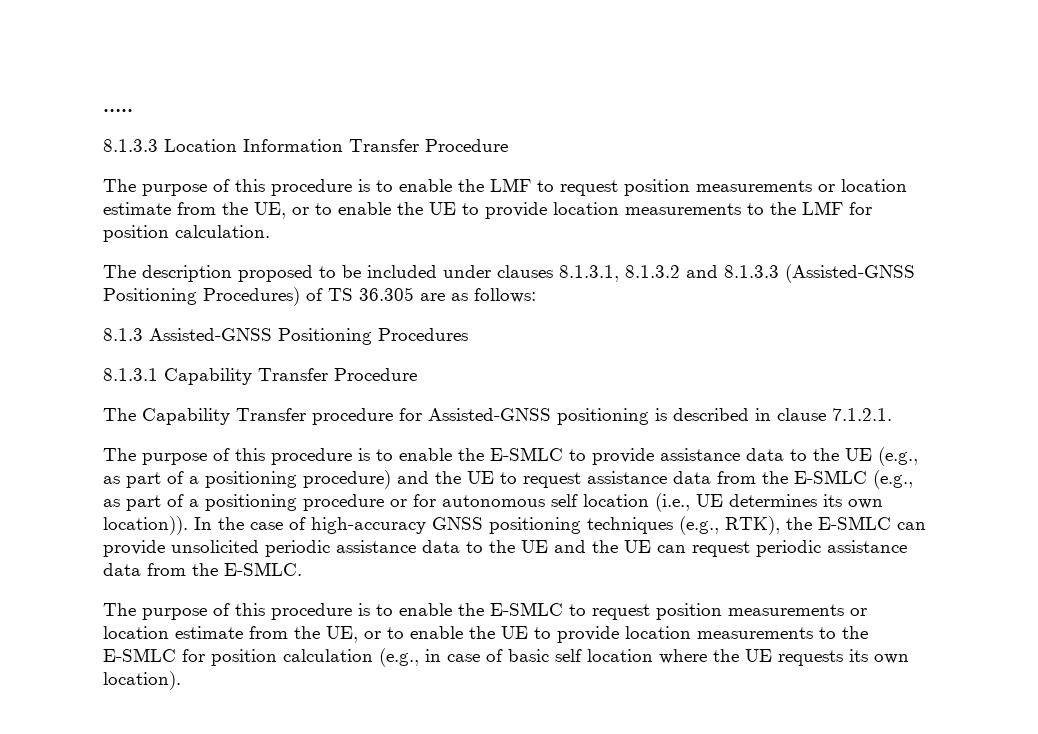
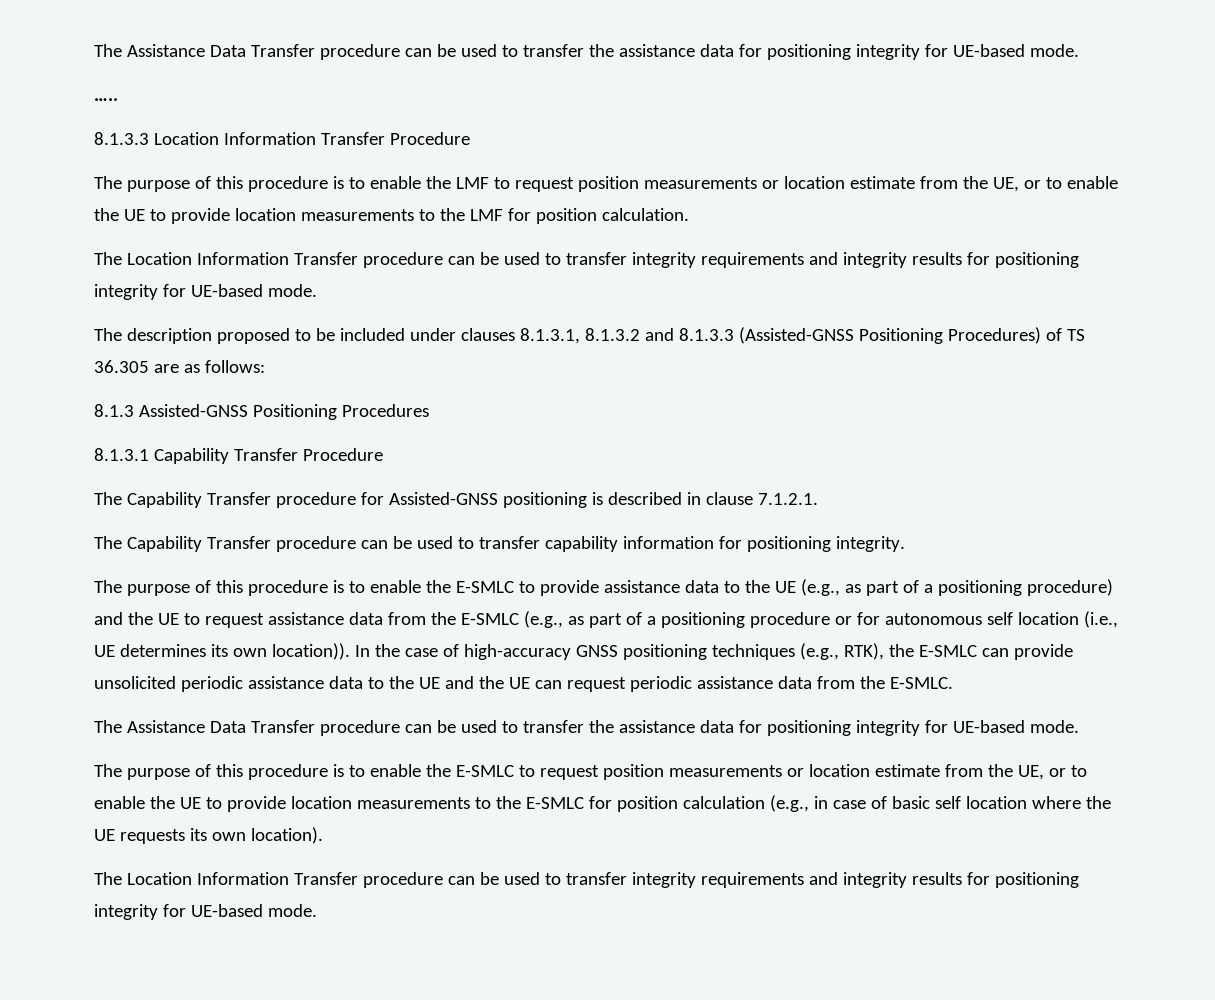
(103, 110) none -> [94,44,1079,60] The Assistance Data Transfer procedure can be used to transfer the assistance data for positioning integrity for UE-based mode. //
(270, 231) none -> [94,252,1079,268] [94,284,317,300] // The Location Information Transfer procedure can be used to transfer integrity requirements and integrity results for positioning integrity for UE-based mode.
(892, 414) none -> [94,536,905,552] // The Capability Transfer procedure can be used to transfer capability information for positioning integrity.
(302, 569) none -> [94,720,1079,736] // The Assistance Data Transfer procedure can be used to transfer the assistance data for positioning integrity for UE-based mode.
(181, 680) none -> [94,872,1079,888] [94,904,317,920] // The Location Information Transfer procedure can be used to transfer integrity requirements and integrity results for positioning integrity for UE-based mode.

